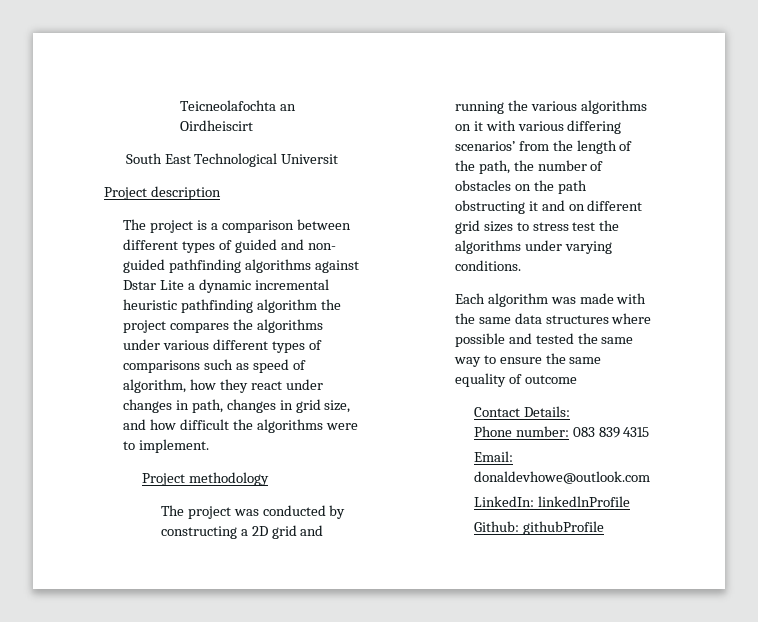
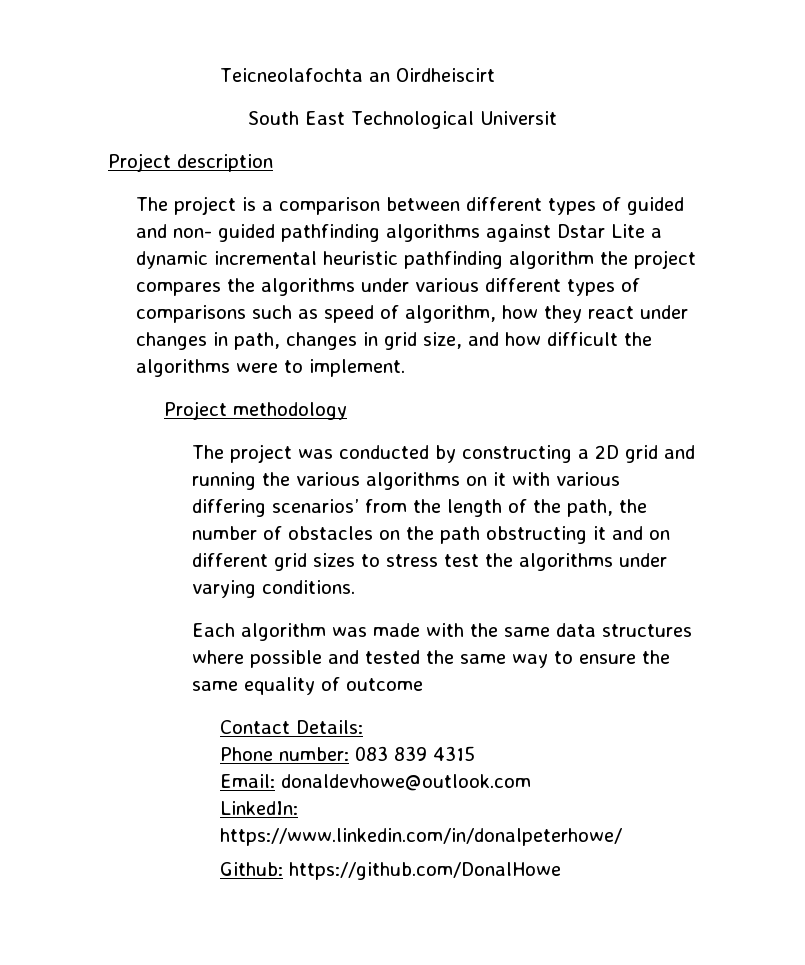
[537,496,630,507] linkedlnProfile -> [220,828,623,846] https://www.linkedin.com/in/donalpeterhowe/
[522,521,604,535] githubProfile -> [289,862,562,880] https://github.com/DonalHowe

